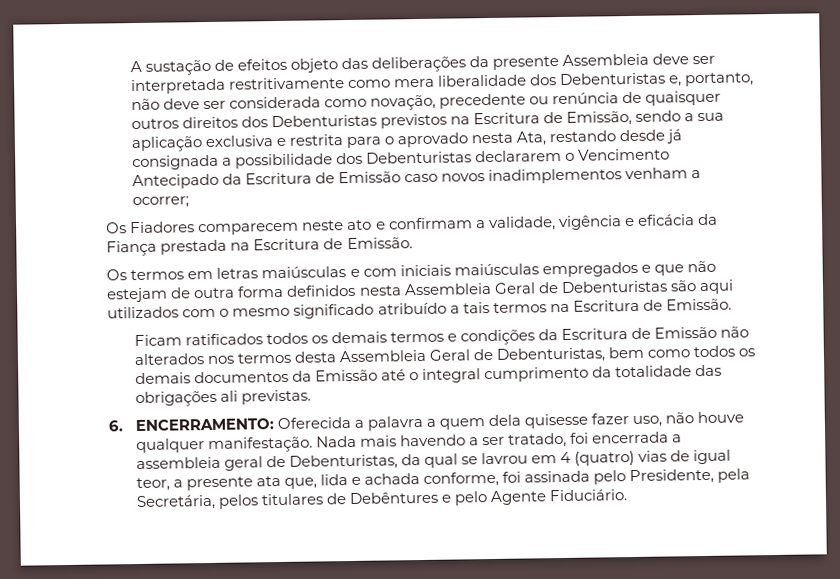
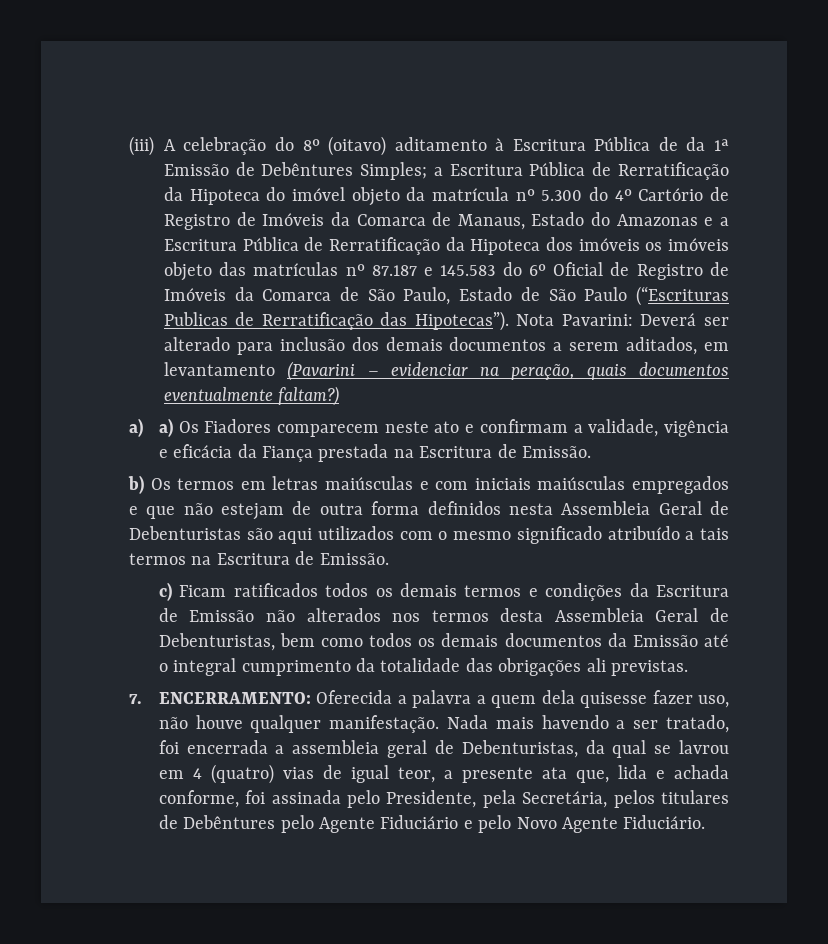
[129,53,716,76] [130,72,754,95] [130,90,722,111] [130,110,725,130] [130,129,683,153] [131,148,670,171] [131,167,701,190] [131,196,189,209] A sustação de efeitos objeto das deliberações da presente Assembleia deve ser interpretada restritivamente como mera liberalidade dos Debenturistas e, portanto, não deve ser considerada como novação, precedente ou renúncia de quaisquer outros direitos dos Debenturistas previstos na Escritura de Emissão, sendo a sua aplicação exclusiva e restrita para o aprovado nesta Ata, restando desde já consignada a possibilidade dos Debenturistas declararem o Vencimento Antecipado da Escritura de Emissão caso novos inadimplementos venham a ocorrer; // -> [128,136,729,156] [163,162,729,180] [163,187,729,206] [163,212,729,230] [163,237,729,255] [163,262,729,281] [163,286,729,306] [163,311,729,331] [163,337,729,355] [163,361,729,381] [163,386,340,406] [128,418,173,437] (iii) A celebração do 8º (oitavo) aditamento à Escritura Pública de da 1ª Emissão de Debêntures Simples; a Escritura Pública de Rerratificação da Hipoteca do imóvel objeto da matrícula nº 5.300 do 4º Cartório de Registro de Imóveis da Comarca de Manaus, Estado do Amazonas e a Escritura Pública de Rerratificação da Hipoteca dos imóveis os imóveis objeto das matrículas nº 87.187 e 145.583 do 6º Oficial de Registro de Imóveis da Comarca de São Paulo, Estado de São Paulo (“Escrituras Publicas de Rerratificação das Hipotecas”). Nota Pavarini: Deverá ser alterado para inclusão dos demais documentos a serem aditados, em levantamento (Pavarini – evidenciar na peração, quais documentos eventualmente faltam?) // a) a)
(413, 243) none -> [127,475,144,494] b)
(732, 304) none -> [158,582,172,601] c)
[108,420,124,432] 6. -> [128,694,142,704] 7.
(439, 498) none -> [280,815,459,833] pelo Agente Fiduciário
(488, 498) none -> [516,817,557,829] Novo

